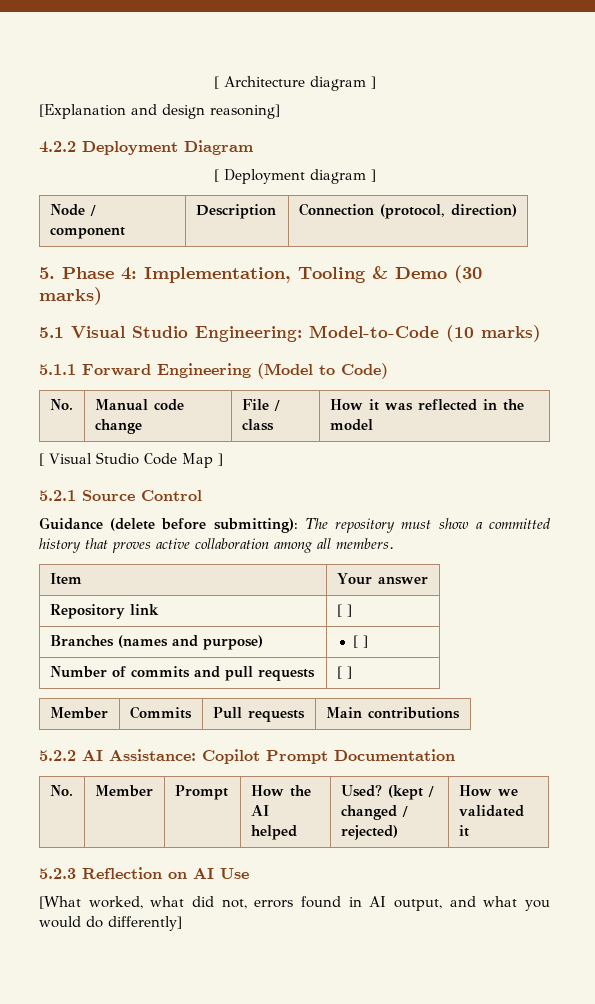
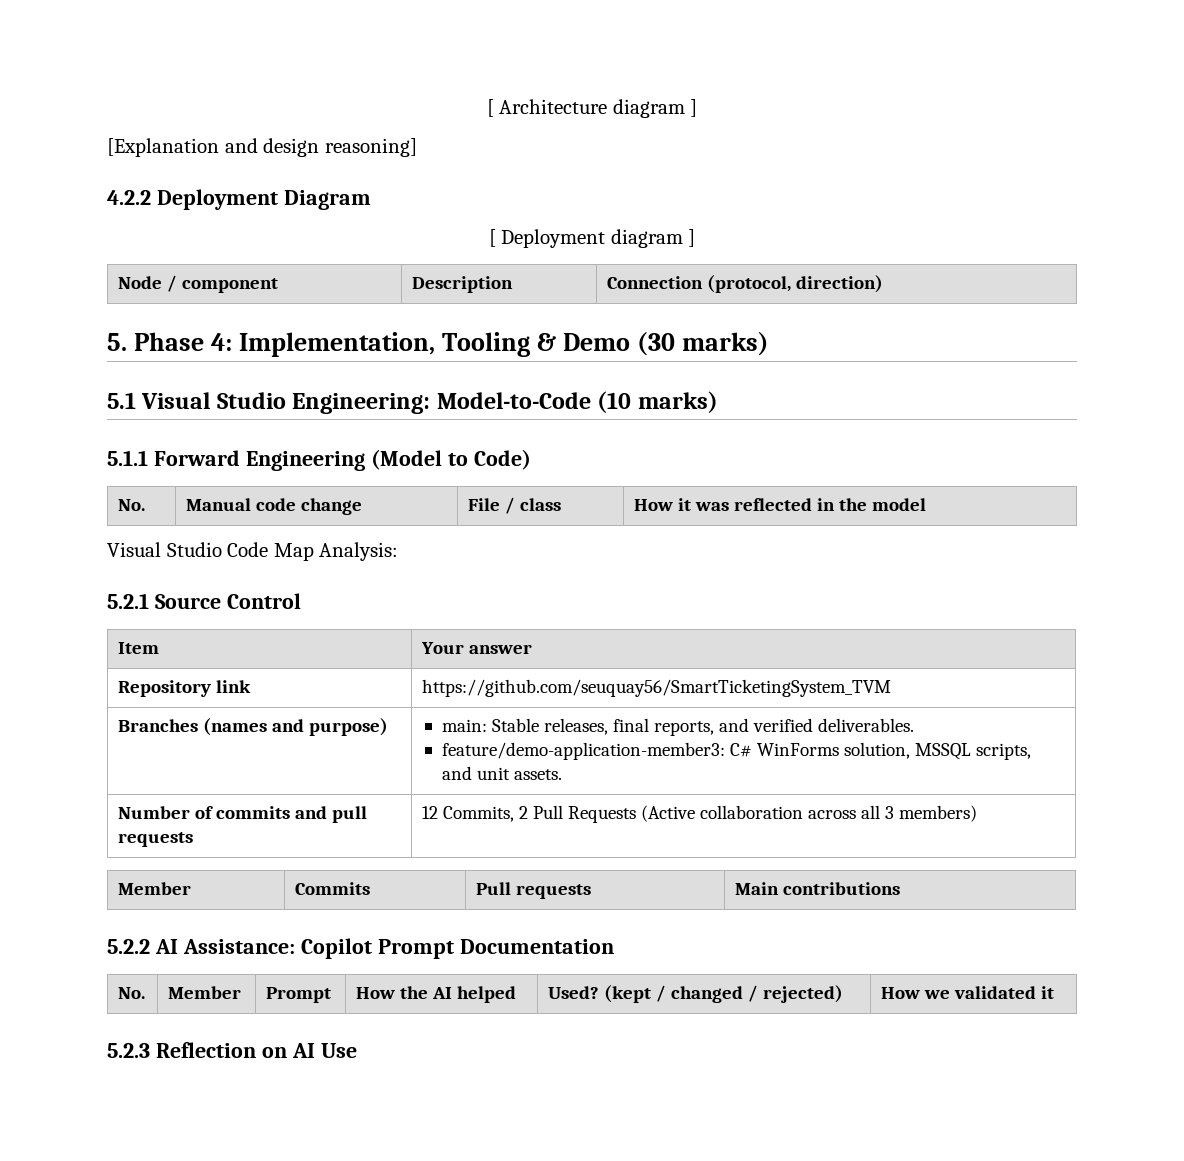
[39,453,44,466] [ -> (926, 504) none
[218,453,223,466] ] -> [319,542,399,561] Analysis:
[39,517,551,533] [39,538,394,553] // Guidance (delete before submitting): The repository must show a committed history that proves active collaboration among all members. -> (301, 601) none
[336,604,352,617] [ ] -> [421,679,891,697] https://github.com/seuquay56/SmartTicketingSystem_TVM
[353,635,369,648] [ ] -> [441,718,914,736] [441,742,1031,760] [441,766,562,780] main: Stable releases, final reports, and verified deliverables. // feature/demo-application-member3: C# WinForms solution, MSSQL scripts, and unit assets.
[336,666,352,679] [ ] -> [421,805,977,823] 12 Commits, 2 Pull Requests (Active collaboration across all 3 members)
[39,896,550,911] [39,916,182,931] // [What worked, what did not, errors found in AI output, and what you would do differently] -> (357, 1050) none

